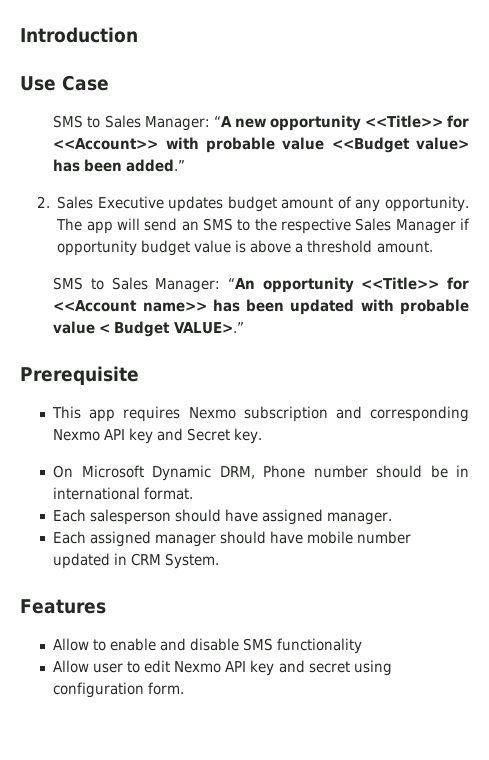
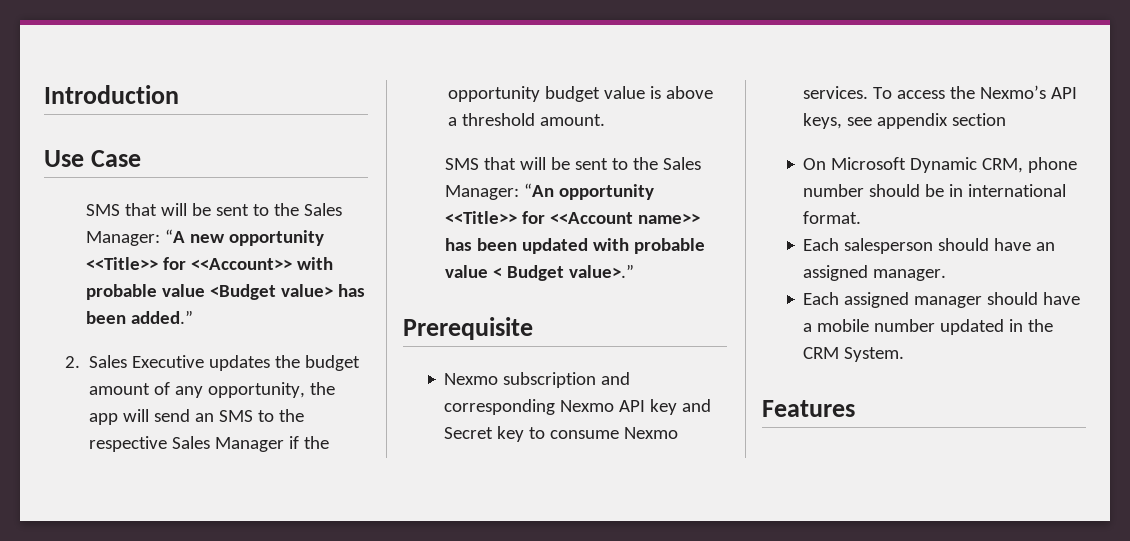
[87,116,101,128] to -> [124,203,299,216] that will be sent to the
[331,137,410,153] <<Budget -> [209,284,276,300] <Budget
(224, 204) none -> [275,355,301,368] the
[385,196,470,212] [56,218,83,231] opportunity. The -> [208,382,336,398] opportunity, the
(470, 224) none -> [304,436,330,449] the
[91,278,105,290] to -> [483,157,658,170] that will be sent to the
[173,322,245,334] VALUE>.” -> [568,264,634,278] value>.”
[52,406,181,422] This app requires -> (533, 328) none
[234,428,263,444] key. -> [497,426,679,442] [803,85,1078,99] [803,113,1007,129] key to consume Nexmo services. To access the Nexmo’s API keys, see appendix section
[219,465,306,479] DRM, Phone -> [982,157,1078,173] CRM, phone
(259, 515) none -> [1036,242,1056,251] an
(304, 537) none -> [803,323,813,332] a
(128, 559) none -> [1028,319,1054,332] the
[53,638,363,654] [53,660,392,676] [53,682,185,698] // Allow to enable and disable SMS functionality // Allow user to edit Nexmo API key and secret using configuration form. -> (855, 408) none

